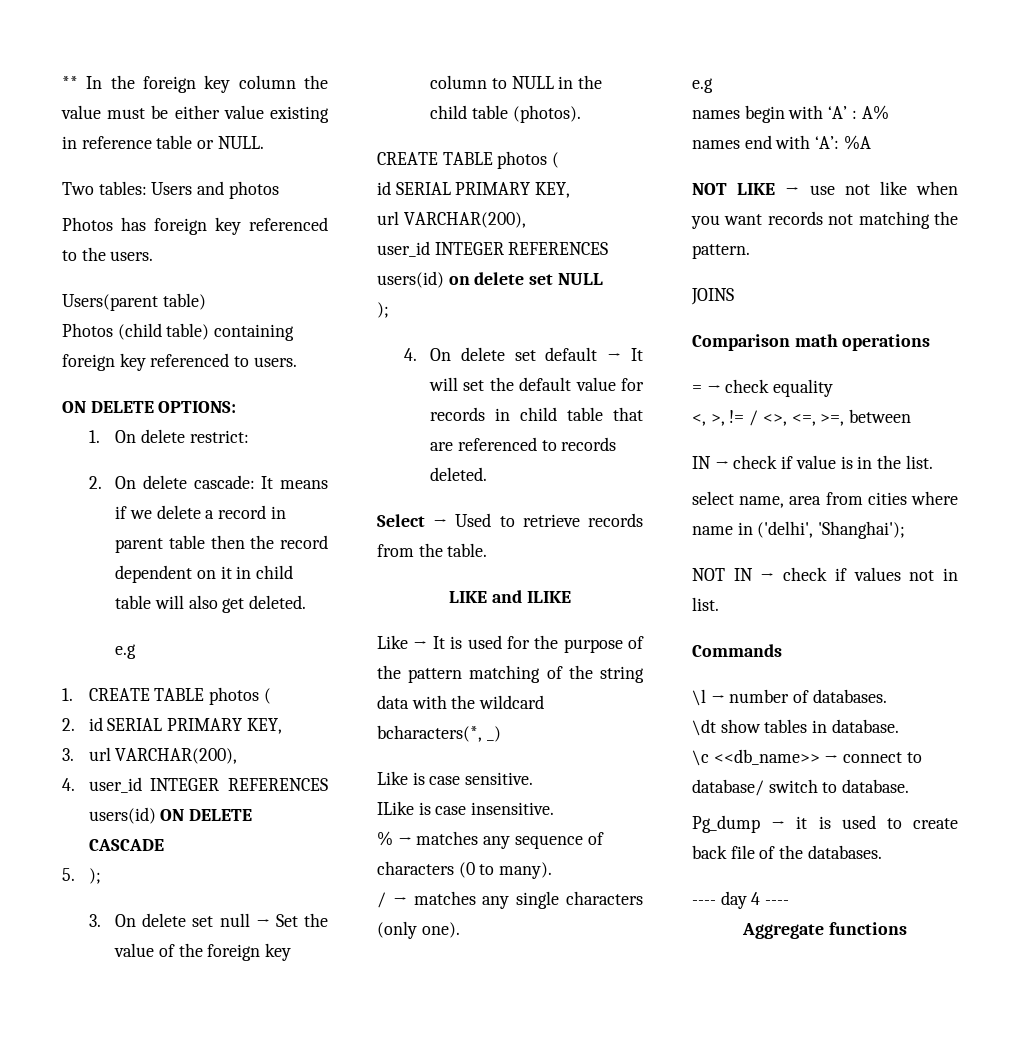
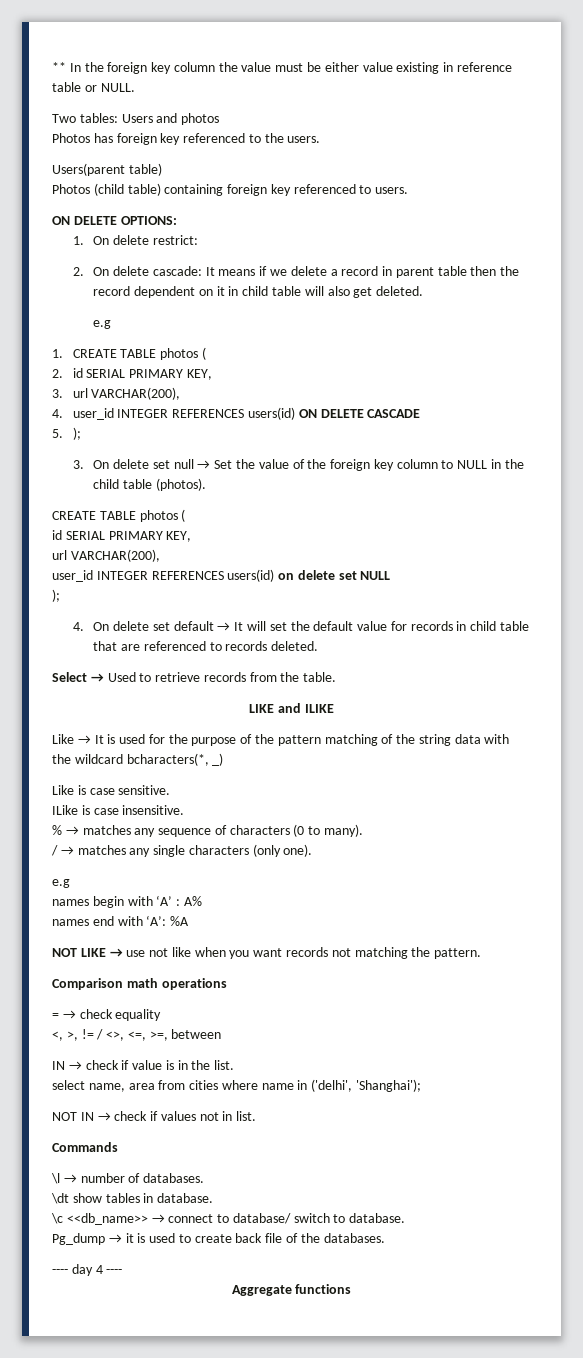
[691,288,734,305] // JOINS -> (482, 953) none

